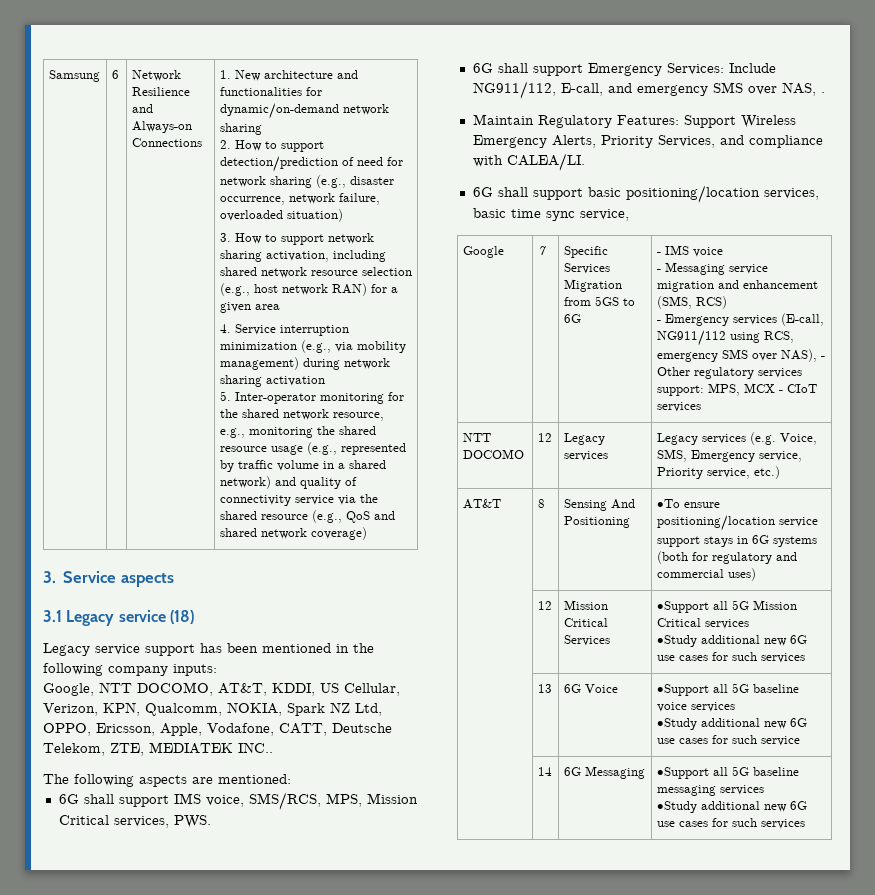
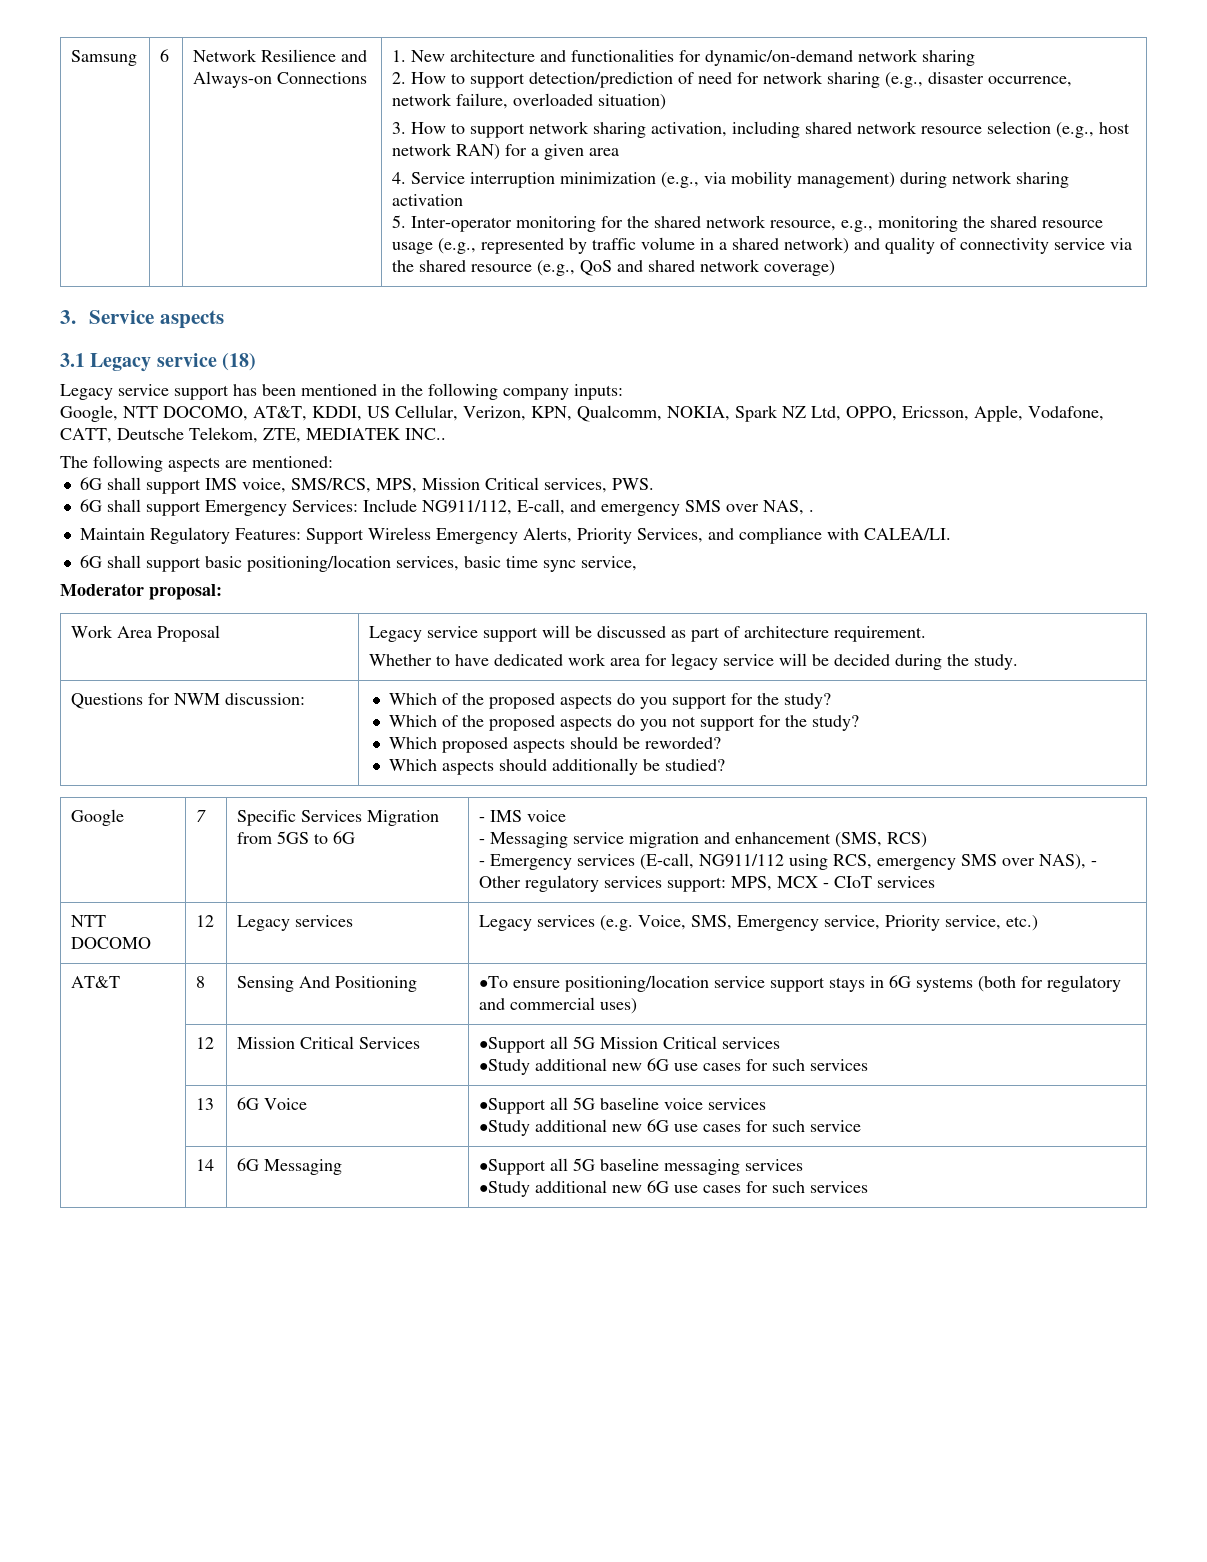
(629, 215) none -> [60,583,222,600] [71,625,221,642] [369,625,927,642] [369,653,1019,670] [71,693,306,709] [389,693,832,709] [389,715,860,731] [389,736,722,753] [389,758,726,775] // Moderator proposal: // Work Area Proposal | Legacy service support will be discussed as part of architecture requirement. // Whether to have dedicated work area for legacy service will be decided during the study. // Questions for NWM discussion: | Which of the proposed aspects do you support for the study? // Which of the proposed aspects do you not support for the study? // Which proposed aspects should be reworded? // Which aspects should additionally be studied?

